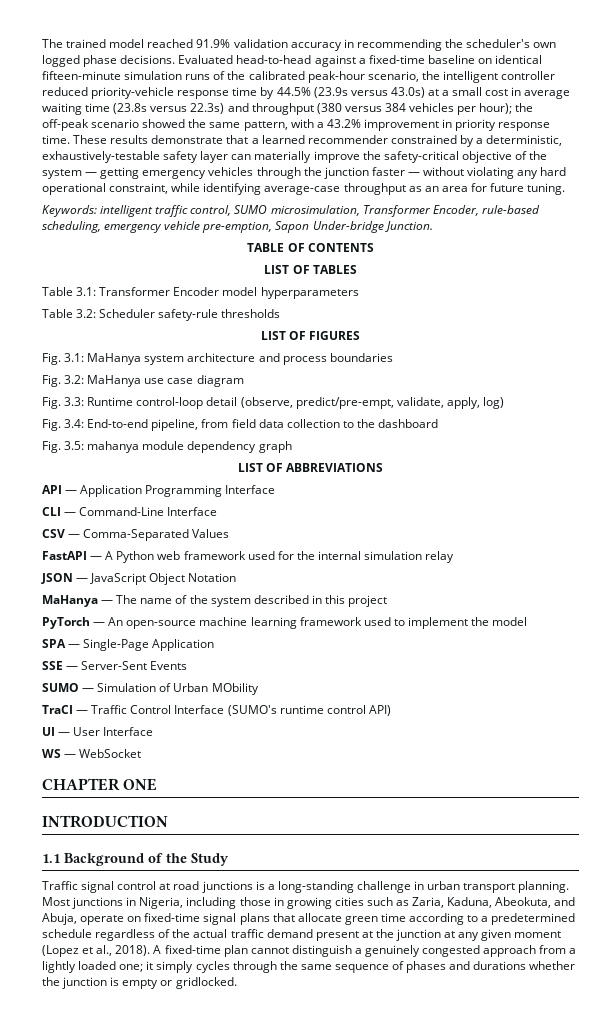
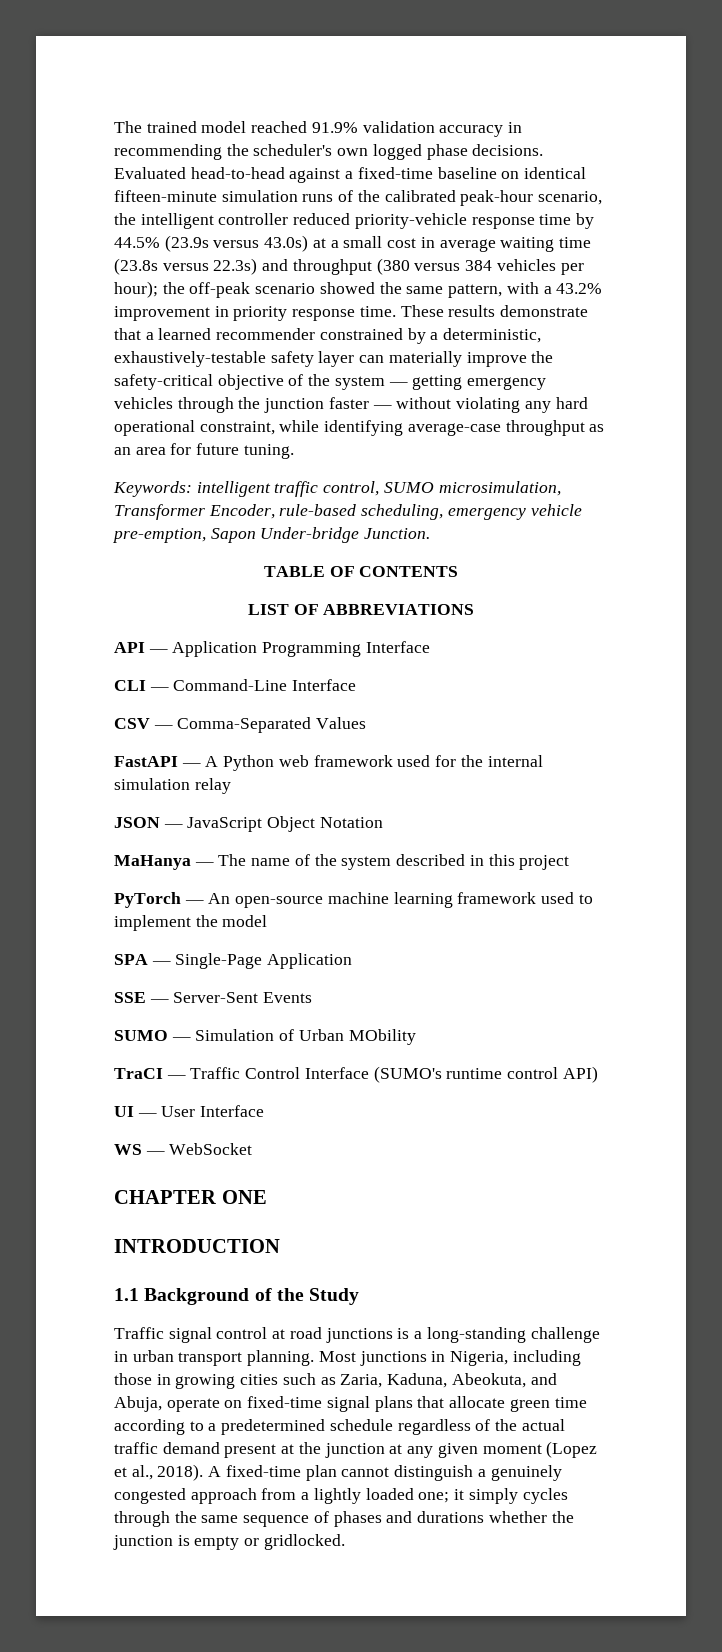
[264,265,357,274] [42,287,359,299] [42,309,281,321] [260,331,361,340] [42,353,393,365] [42,375,244,387] [42,397,504,409] [42,419,439,431] [42,441,292,453] // LIST OF TABLES // Table 3.1: Transformer Encoder model hyperparameters // Table 3.2: Scheduler safety-rule thresholds // LIST OF FIGURES // Fig. 3.1: MaHanya system architecture and process boundaries // Fig. 3.2: MaHanya use case diagram // Fig. 3.3: Runtime control-loop detail (observe, predict/pre-empt, validate, apply, log) // Fig. 3.4: End-to-end pipeline, from field data collection to the dashboard // Fig. 3.5: mahanya module dependency graph -> (459, 571) none

